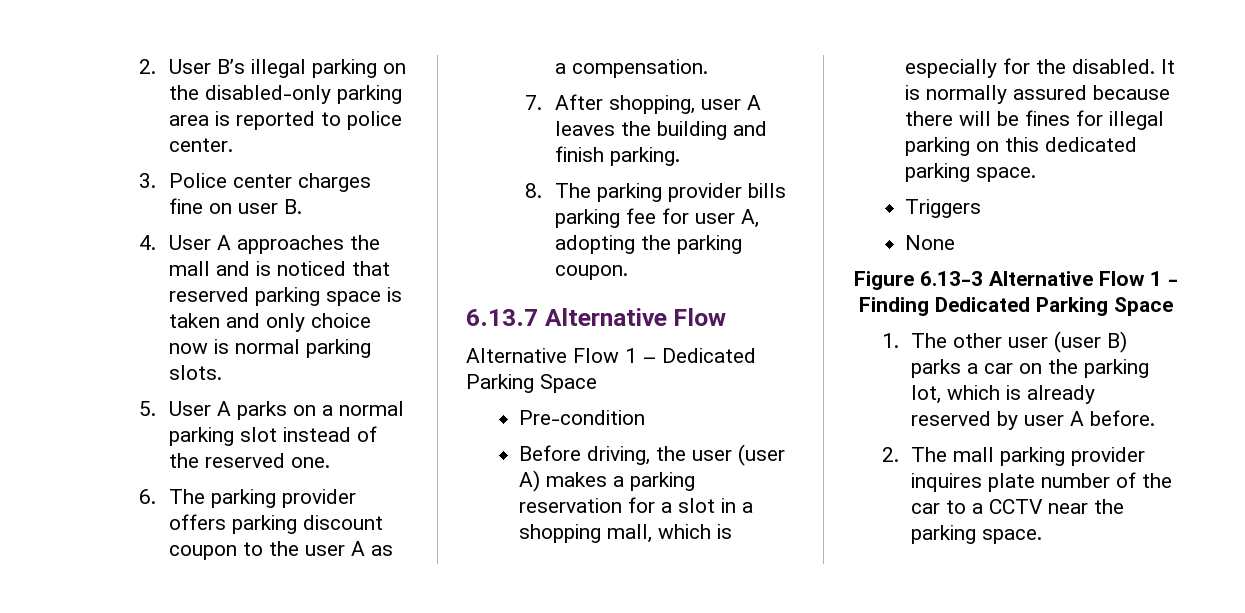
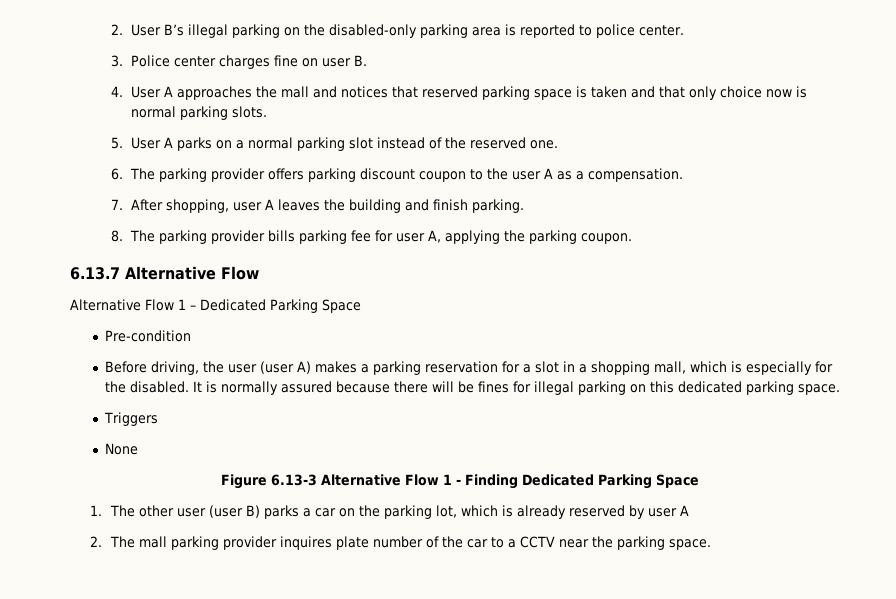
[255,261,346,276] is noticed -> [341,86,389,98] notices
(260, 320) none -> [659,86,686,98] that
[554,235,635,254] adopting -> [445,230,501,244] applying
[1090,410,1156,426] before. -> (689, 510) none

